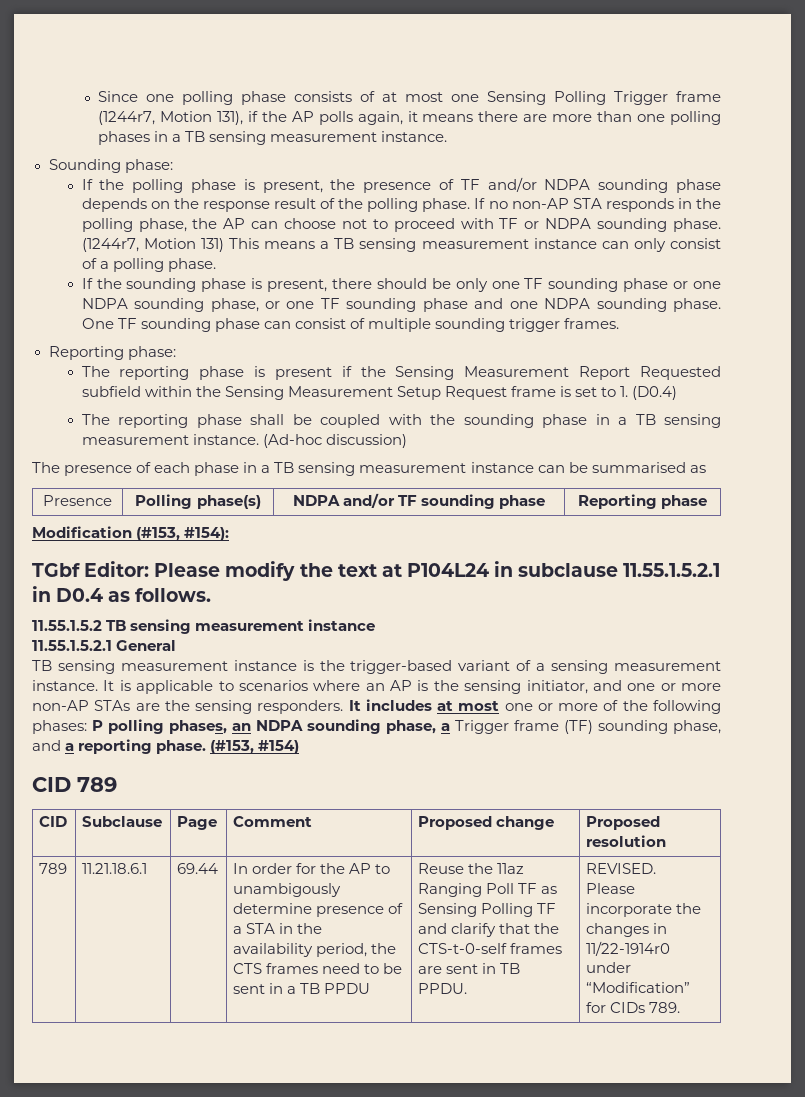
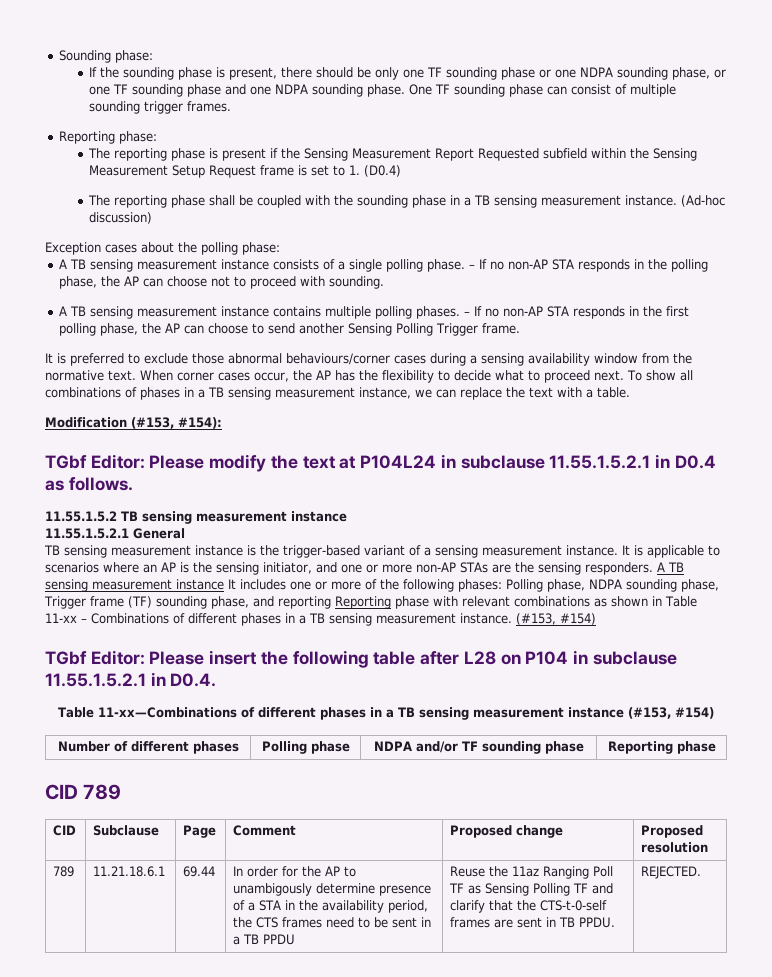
[98,91,721,105] [98,111,721,125] [98,131,448,145] [48,159,173,173] [81,177,722,193] [81,198,721,212] [81,218,722,232] [81,238,721,252] [81,258,216,272] Since one polling phase consists of at most one Sensing Polling Trigger frame (1244r7, Motion 131), if the AP polls again, it means there are more than one polling phases in a TB sensing measurement instance. // Sounding phase: // If the polling phase is present, the presence of TF and/or NDPA sounding phase depends on the response result of the polling phase. If no non-AP STA responds in the polling phase, the AP can choose not to proceed with TF or NDPA sounding phase. (1244r7, Motion 131) This means a TB sensing measurement instance can only consist of a polling phase. -> [58,50,153,63] Sounding phase:
[32,462,706,476] [43,495,112,506] [135,494,261,509] [292,493,546,509] [577,494,708,509] The presence of each phase in a TB sensing measurement instance can be summarised as // Presence | Polling phase(s) | NDPA and/or TF sounding phase | Reporting phase -> [45,242,280,255] [58,259,708,272] [58,276,384,289] [58,306,689,319] [58,323,520,336] [45,353,692,366] [45,370,693,383] [45,387,630,400] Exception cases about the polling phase: // A TB sensing measurement instance consists of a single polling phase. – If no non-AP STA responds in the polling phase, the AP can choose not to proceed with sounding. // A TB sensing measurement instance contains multiple polling phases. – If no non-AP STA responds in the first polling phase, the AP can choose to send another Sensing Polling Trigger frame. // It is preferred to exclude those abnormal behaviours/corner cases during a sensing availability window from the normative text. When corner cases occur, the AP has the flexibility to decide what to proceed next. To show all combinations of phases in a TB sensing measurement instance, we can replace the text with a table.
[348,699,500,711] It includes at most -> [657,562,684,572] [45,579,286,592] A TB sensing measurement instance It includes
[92,719,450,734] P polling phases, an NDPA sounding phase, a -> [506,579,719,592] Polling phase, NDPA sounding phase,
[65,739,300,754] a reporting phase. (#153, #154) -> [277,596,697,609] [45,613,596,626] [45,650,677,668] [45,672,217,687] [58,707,714,720] [57,741,239,754] [261,741,350,754] [373,741,584,754] [607,741,716,754] reporting Reporting phase with relevant combinations as shown in Table 11-xx – Combinations of different phases in a TB sensing measurement instance. (#153, #154) // TGbf Editor: Please insert the following table after L28 on P104 in subclause 11.55.1.5.2.1 in D0.4. // Table 11-xx—Combinations of different phases in a TB sensing measurement instance (#153, #154) // Number of different phases | Polling phase | NDPA and/or TF sounding phase | Reporting phase
[586,863,657,874] [586,883,636,894] [586,903,702,917] [586,923,668,937] [586,941,671,956] [586,962,632,973] [586,982,691,993] [586,1002,681,1013] REVISED. // Please incorporate the changes in 11/22-1914r0 under “Modification” for CIDs 789. -> [641,866,702,879] REJECTED.

